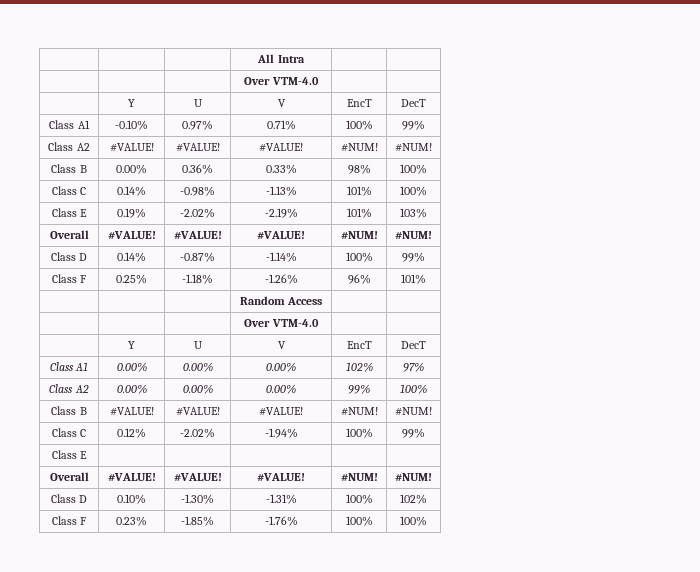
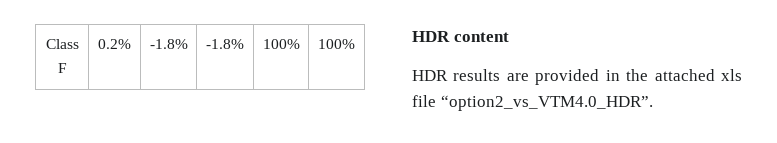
[257,54,305,63] [244,77,319,85] [128,99,135,107] [193,99,203,107] [277,99,286,107] [346,99,372,107] [401,99,426,107] [49,120,90,129] [115,120,148,130] [182,120,213,130] [266,120,296,130] [345,120,373,130] [402,120,425,130] [48,142,90,151] [109,143,154,152] [175,143,220,152] [259,143,303,152] [340,143,378,152] [395,143,432,152] [51,164,87,173] [116,164,147,174] [182,164,213,174] [265,164,297,174] [347,164,371,174] [400,164,427,174] [51,186,87,195] [117,186,146,196] [180,186,215,196] [265,186,297,196] [346,186,372,196] [400,186,427,196] [51,208,88,217] [117,208,146,218] [180,208,215,218] [264,208,298,218] [346,208,372,218] [400,208,427,218] [49,230,89,239] [107,231,156,239] [173,231,222,239] [257,231,305,239] [340,231,378,239] [395,231,432,239] [50,252,88,261] [117,252,146,262] [180,252,215,262] [265,252,297,262] [345,252,373,262] [402,252,425,262] [51,274,87,283] [116,274,147,284] [182,274,213,284] [264,274,298,284] [347,274,371,284] [401,274,426,284] [239,296,323,305] [244,319,319,327] [128,341,135,349] [193,341,203,349] [277,341,286,349] [346,341,372,349] [401,341,426,349] [49,362,89,371] [116,362,147,372] [182,362,213,372] [266,362,296,372] [345,362,373,372] [403,362,424,372] [49,384,89,393] [116,384,147,394] [182,384,213,394] [266,384,296,394] [348,384,370,394] [400,384,427,394] [51,406,87,415] [109,407,154,416] [175,407,220,416] [259,407,303,416] [340,407,378,416] [395,407,432,416] [51,428,87,437] [117,428,146,438] [180,428,215,438] [264,428,298,438] [345,428,373,438] [402,428,425,438] [51,450,88,459] [49,472,89,481] [107,473,156,481] [173,473,222,481] [257,473,305,481] [340,473,378,481] [395,473,432,481] [50,494,88,503] [117,494,146,504] [181,494,214,504] [265,494,297,504] [345,494,373,504] [400,494,427,504] [51,516,87,525] [116,516,147,526] [181,516,214,526] [264,516,298,526] [345,516,373,526] [400,516,427,526] | | | All Intra | | // | | | Over VTM-4.0 | | // | Y | U | V | EncT | DecT // Class A1 | -0.10% | 0.97% | 0.71% | 100% | 99% // Class A2 | #VALUE! | #VALUE! | #VALUE! | #NUM! | #NUM! // Class B | 0.00% | 0.36% | 0.33% | 98% | 100% // Class C | 0.14% | -0.98% | -1.13% | 101% | 100% // Class E | 0.19% | -2.02% | -2.19% | 101% | 103% // Overall | #VALUE! | #VALUE! | #VALUE! | #NUM! | #NUM! // Class D | 0.14% | -0.87% | -1.14% | 100% | 99% // Class F | 0.25% | -1.18% | -1.26% | 96% | 101% // | | | Random Access | | // | | | Over VTM-4.0 | | // | Y | U | V | EncT | DecT // Class A1 | 0.00% | 0.00% | 0.00% | 102% | 97% // Class A2 | 0.00% | 0.00% | 0.00% | 99% | 100% // Class B | #VALUE! | #VALUE! | #VALUE! | #NUM! | #NUM! // Class C | 0.12% | -2.02% | -1.94% | 100% | 99% // Class E | | | | | // Overall | #VALUE! | #VALUE! | #VALUE! | #NUM! | #NUM! // Class D | 0.10% | -1.30% | -1.31% | 100% | 102% // Class F | 0.23% | -1.85% | -1.76% | 100% | 100% -> [45,39,79,49] [57,63,67,73] [98,39,131,49] [149,39,188,49] [206,39,244,49] [262,39,300,49] [318,39,355,49] [412,31,509,42] [412,69,742,85] [412,95,653,111] Class F | 0.2% | -1.8% | -1.8% | 100% | 100% // HDR content // HDR results are provided in the attached xls file “option2_vs_VTM4.0_HDR”.

